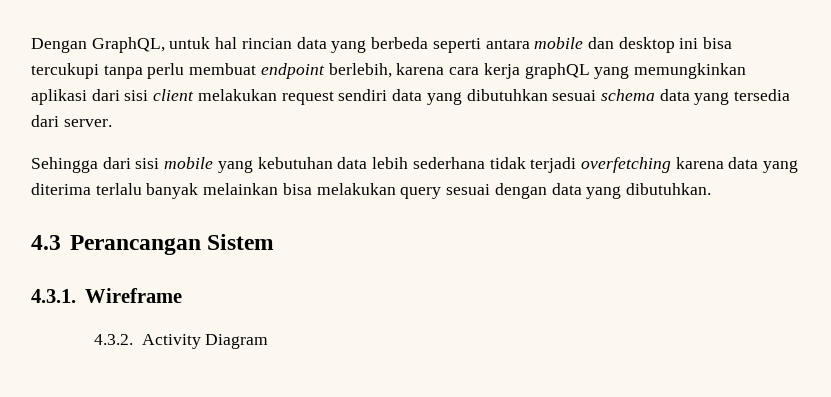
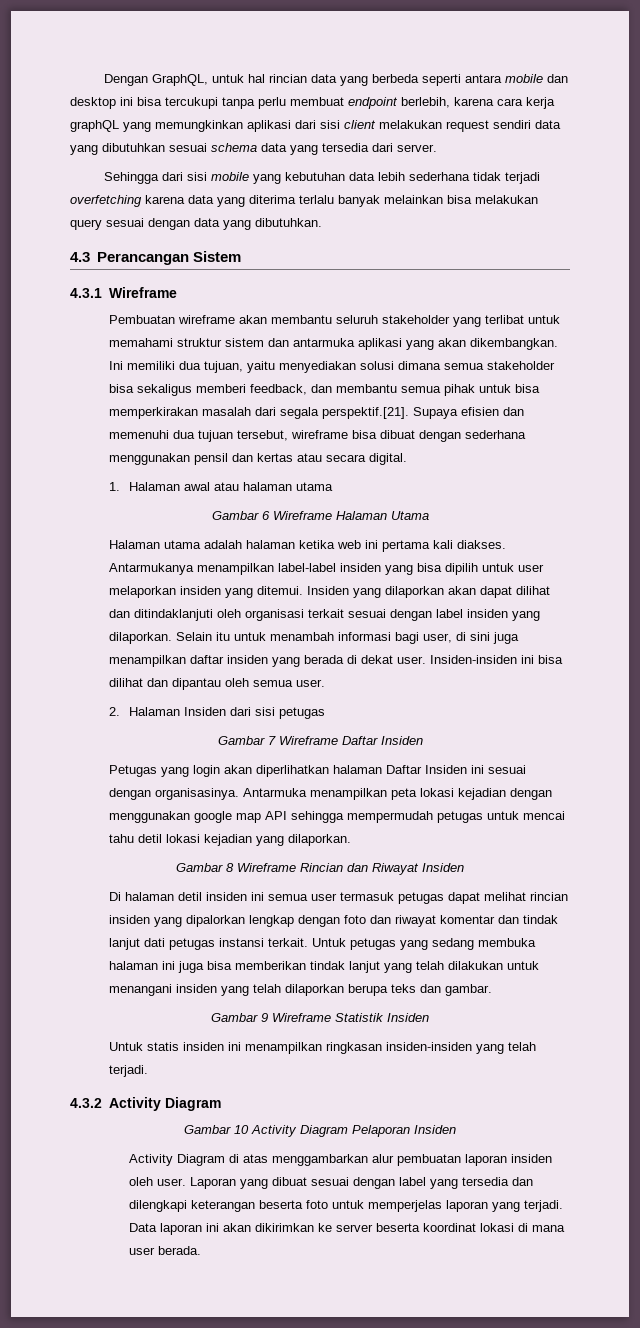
[31,289,76,303] 4.3.1. -> [70,288,102,298] 4.3.1
[93,334,269,349] 4.3.2. Activity Diagram -> [109,315,561,327] [109,338,559,350] [109,361,556,373] [109,384,541,396] [109,407,525,419] [109,430,527,442] [109,453,408,465] [109,482,334,491] [211,511,429,520] [109,540,507,552] [109,563,545,575] [109,586,551,598] [109,609,541,621] [109,632,520,644] [109,655,564,667] [109,678,326,690] [109,707,326,719] [217,736,423,745] [109,765,527,777] [109,788,553,800] [109,811,566,823] [109,834,352,846] [176,863,464,875] [109,892,569,904] [109,915,559,927] [109,938,537,950] [109,961,540,973] [109,984,493,996] [211,1013,429,1022] [109,1042,537,1054] [109,1065,149,1077] [70,1097,221,1111] [184,1125,456,1137] [129,1154,553,1166] [129,1177,534,1189] [129,1200,564,1212] [129,1223,566,1235] [129,1246,202,1255] Pembuatan wireframe akan membantu seluruh stakeholder yang terlibat untuk memahami struktur sistem dan antarmuka aplikasi yang akan dikembangkan. Ini memiliki dua tujuan, yaitu menyediakan solusi dimana semua stakeholder bisa sekaligus memberi feedback, dan membantu semua pihak untuk bisa memperkirakan masalah dari segala perspektif.[21]. Supaya efisien dan memenuhi dua tujuan tersebut, wireframe bisa dibuat dengan sederhana menggunakan pensil dan kertas atau secara digital. // 1. Halaman awal atau halaman utama // Gambar 6 Wireframe Halaman Utama // Halaman utama adalah halaman ketika web ini pertama kali diakses. Antarmukanya menampilkan label-label insiden yang bisa dipilih untuk user melaporkan insiden yang ditemui. Insiden yang dilaporkan akan dapat dilihat dan ditindaklanjuti oleh organisasi terkait sesuai dengan label insiden yang dilaporkan. Selain itu untuk menambah informasi bagi user, di sini juga menampilkan daftar insiden yang berada di dekat user. Insiden-insiden ini bisa dilihat dan dipantau oleh semua user. // 2. Halaman Insiden dari sisi petugas // Gambar 7 Wireframe Daftar Insiden // Petugas yang login akan diperlihatkan halaman Daftar Insiden ini sesuai dengan organisasinya. Antarmuka menampilkan peta lokasi kejadian dengan menggunakan google map API sehingga mempermudah petugas untuk mencai tahu detil lokasi kejadian yang dilaporkan. // Gambar 8 Wireframe Rincian dan Riwayat Insiden // Di halaman detil insiden ini semua user termasuk petugas dapat melihat rincian insiden yang dipalorkan lengkap dengan foto dan riwayat komentar dan tindak lanjut dati petugas instansi terkait. Untuk petugas yang sedang membuka halaman ini juga bisa memberikan tindak lanjut yang telah dilakukan untuk menangani insiden yang telah dilaporkan berupa teks dan gambar. // Gambar 9 Wireframe Statistik Insiden // Untuk statis insiden ini menampilkan ringkasan insiden-insiden yang telah terjadi. // 4.3.2 Activity Diagram // Gambar 10 Activity Diagram Pelaporan Insiden // Activity Diagram di atas menggambarkan alur pembuatan laporan insiden oleh user. Laporan yang dibuat sesuai dengan label yang tersedia dan dilengkapi keterangan beserta foto untuk memperjelas laporan yang terjadi. Data laporan ini akan dikirimkan ke server beserta koordinat lokasi di mana user berada.

